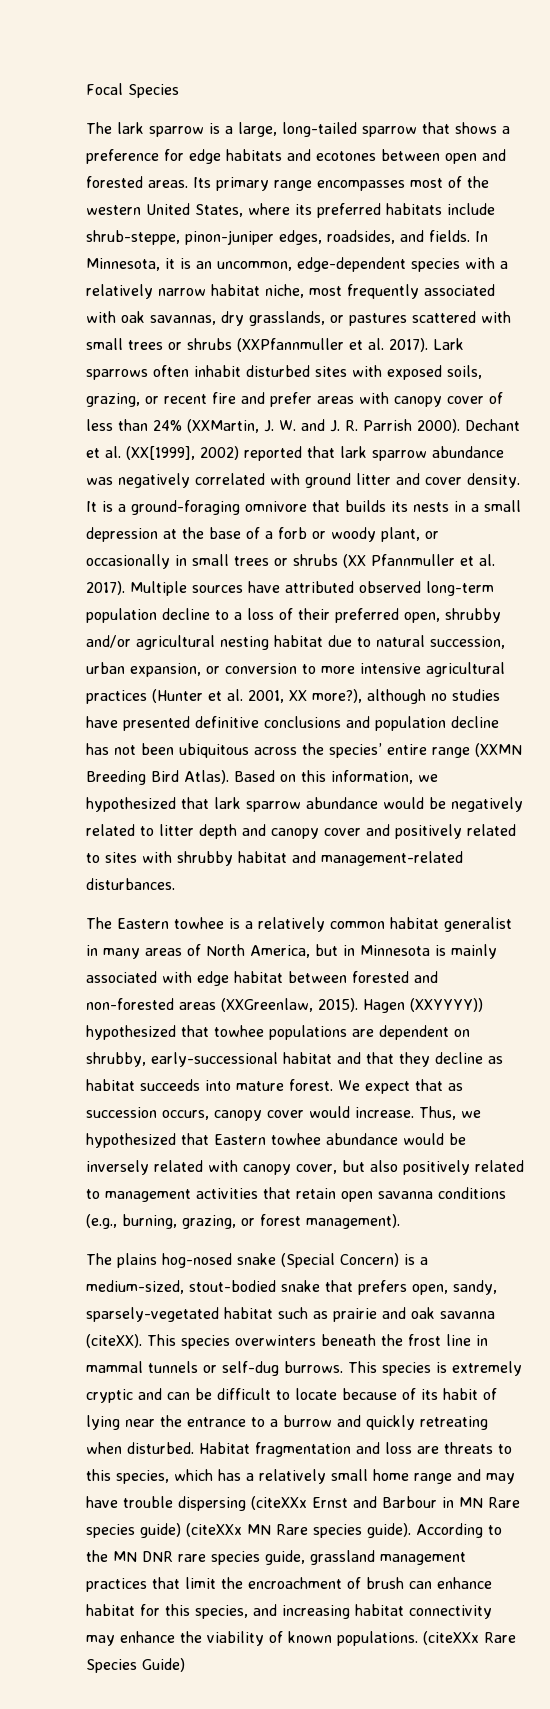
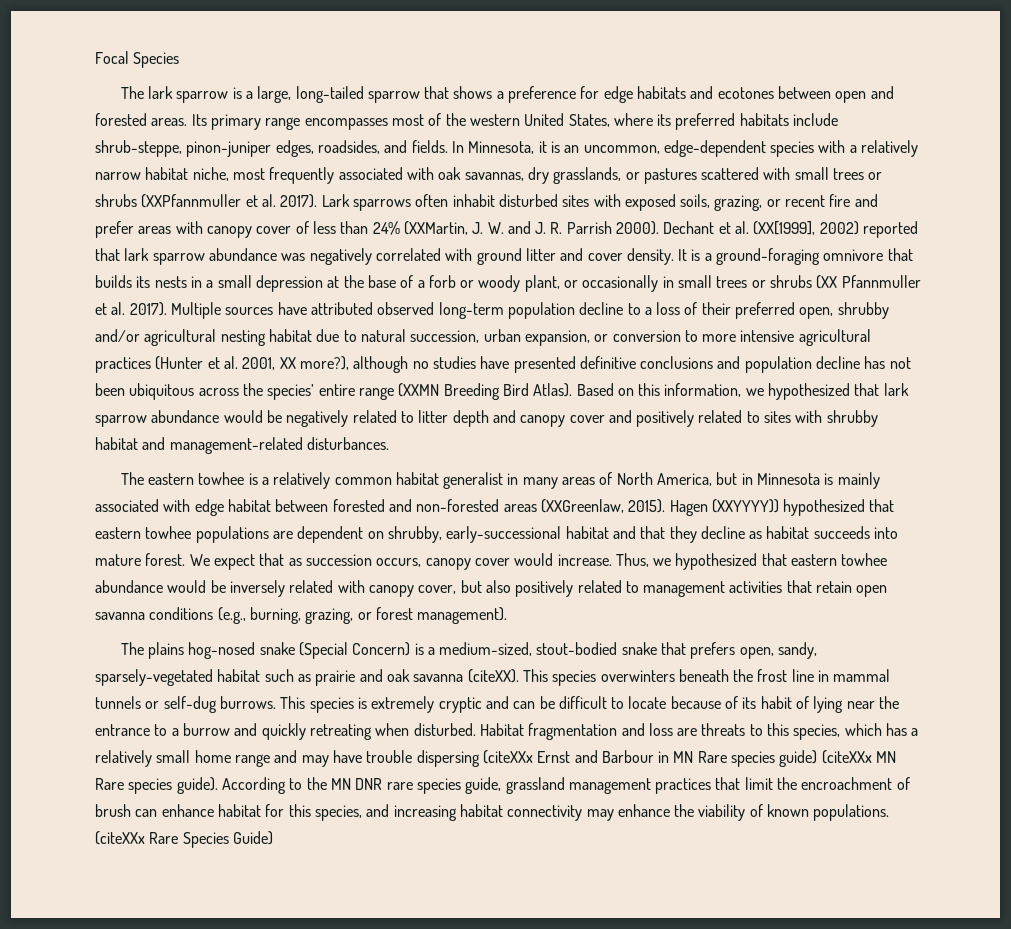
[117,918,169,929] Eastern -> [147,473,194,485] eastern
(209, 1031) none -> [95,527,141,539] eastern
[214,1134,266,1145] Eastern -> [791,554,838,566] eastern

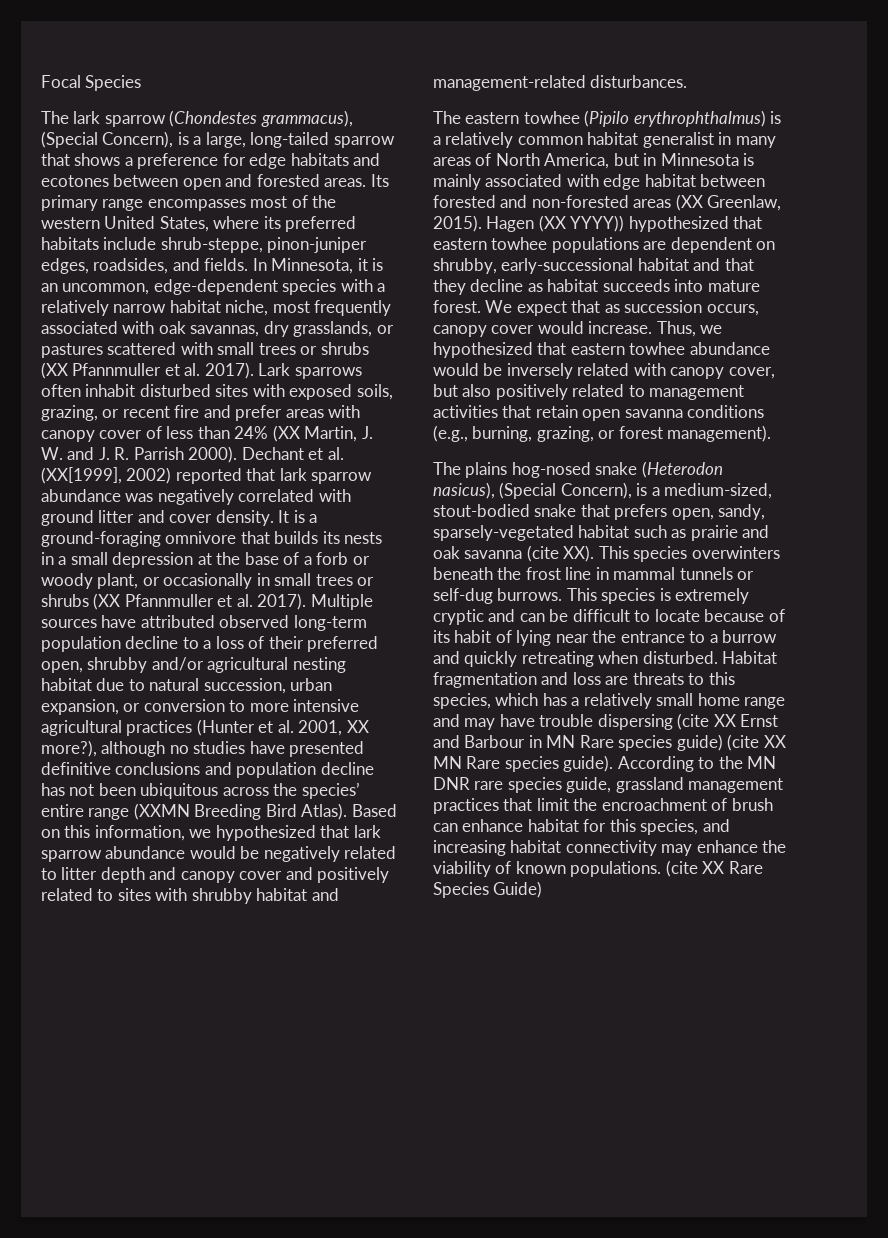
(229, 97) none -> [169,110,353,127] [41,131,174,148] (Chondestes grammacus), (Special Concern),
[141,194,242,208] (XXPfannmuller -> [41,362,162,379] (XX Pfannmuller
[403,221,468,235] (XXMartin, -> [272,425,358,442] (XX Martin,
(245, 478) none -> [584,110,766,127] (Pipilo erythrophthalmus)
[540,499,779,516] (XXGreenlaw, 2015). Hagen (XXYYYY)) -> [675,194,782,211] [433,215,625,232] (XX Greenlaw, 2015). Hagen (XX YYYY))
[298,642,411,659] (Special Concern) -> [641,461,723,478] [433,482,632,499] (Heterodon nasicus), (Special Concern),
[467,669,519,683] (citeXX). -> [526,545,595,562] (cite XX).
[482,750,533,764] (citeXXx -> [677,713,736,730] (cite XX
[821,750,872,764] (citeXXx -> [727,734,786,751] (cite XX
[95,831,145,845] (citeXXx -> [665,860,725,877] (cite XX

